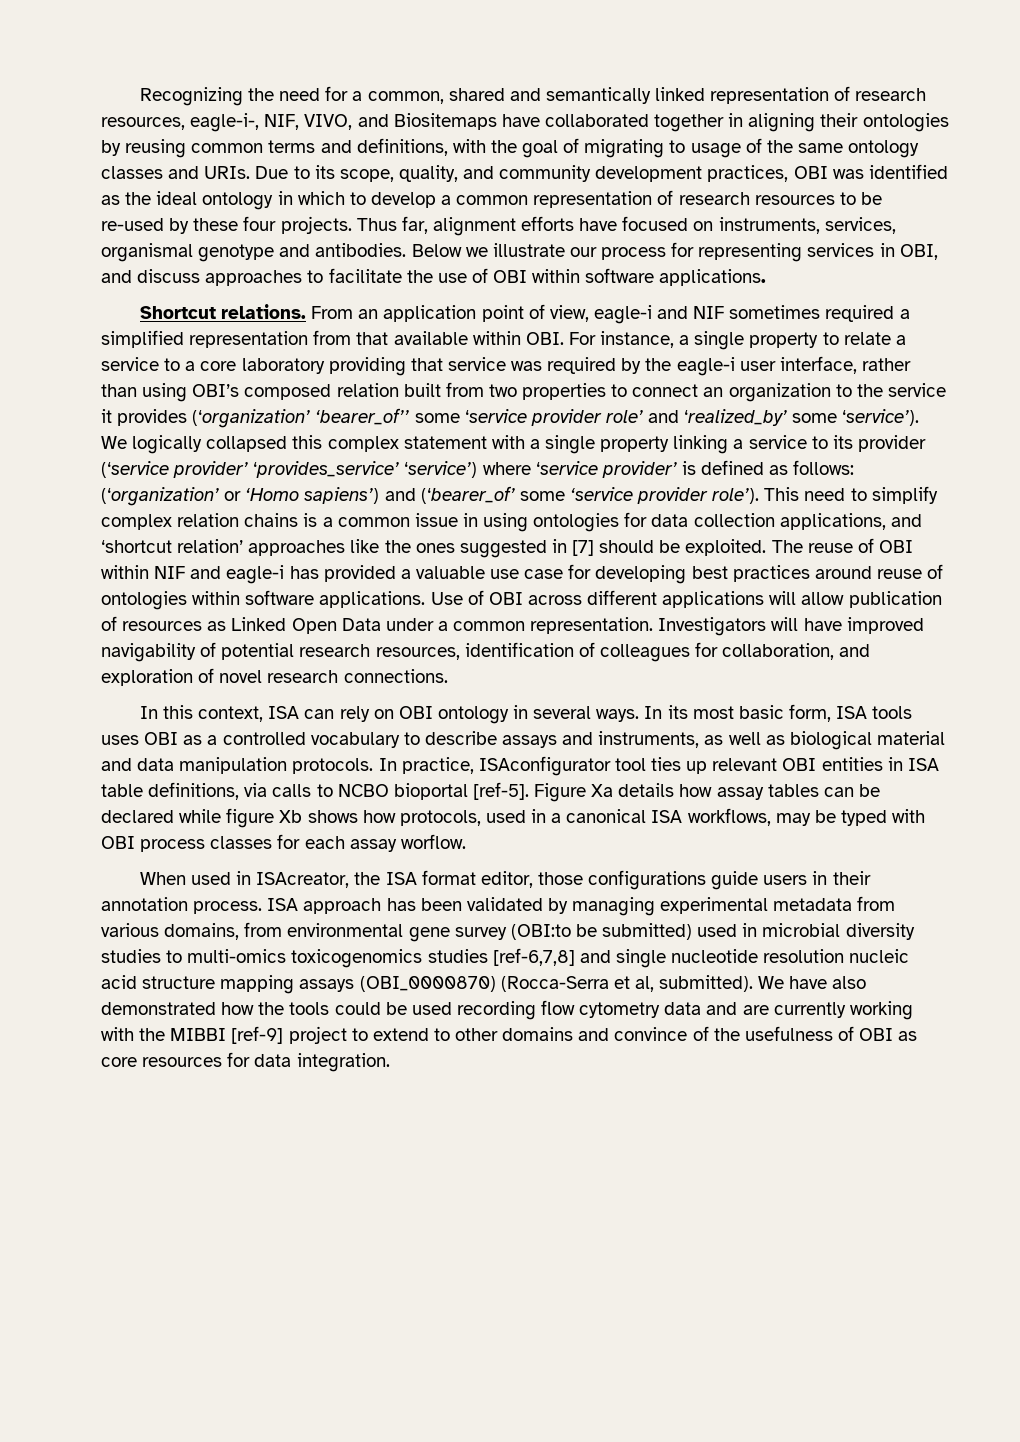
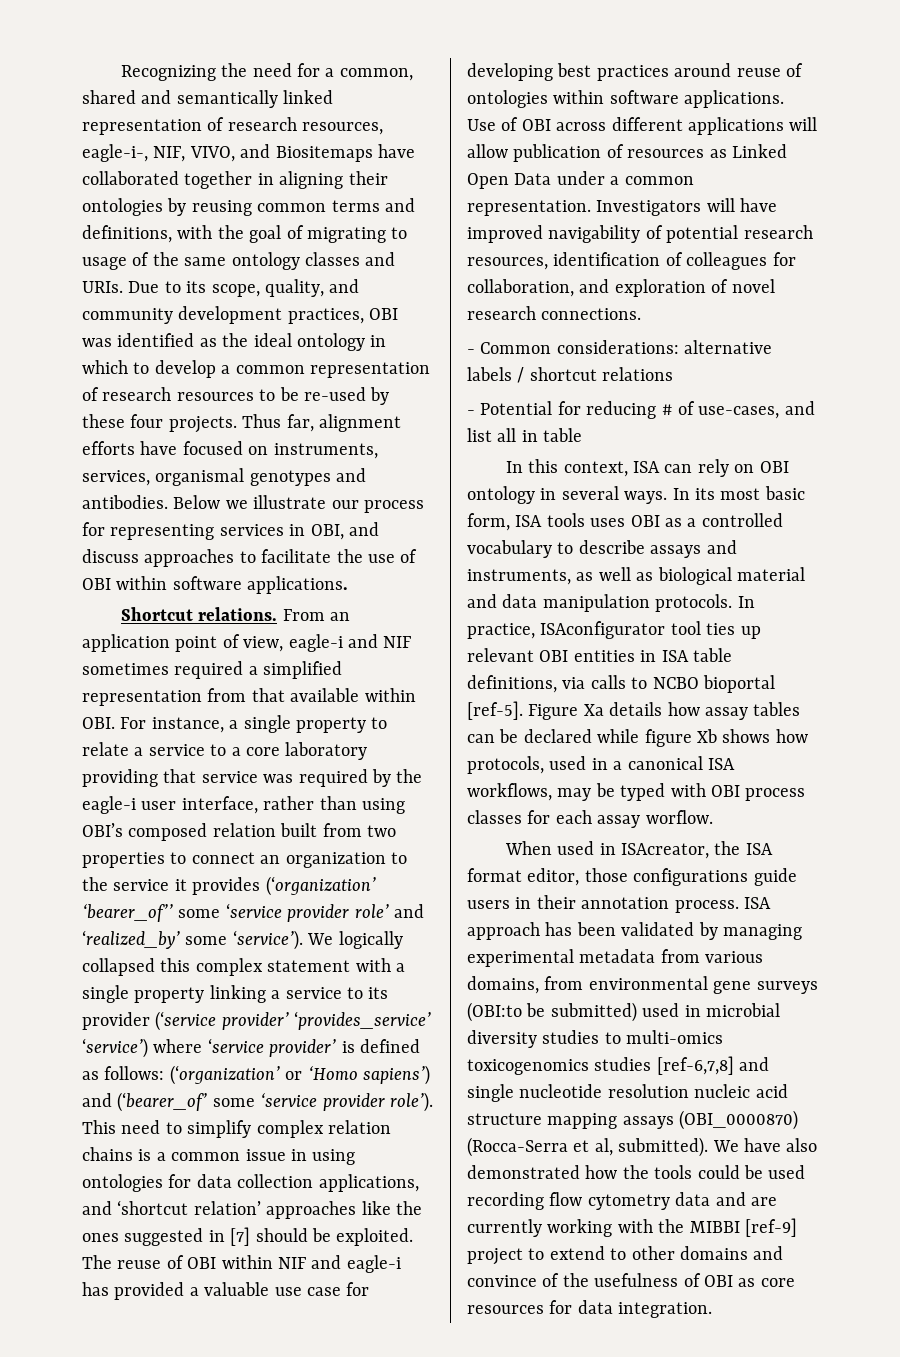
[198,244,275,262] genotype -> [249,470,331,486] genotypes
(448, 676) none -> [467,340,773,354] [467,367,674,383] [467,401,815,419] [467,428,583,442] // - Common considerations: alternative labels / shortcut relations // - Potential for reducing # of use-cases, and list all in table
[454,927,507,940] survey -> [756,981,818,994] surveys

